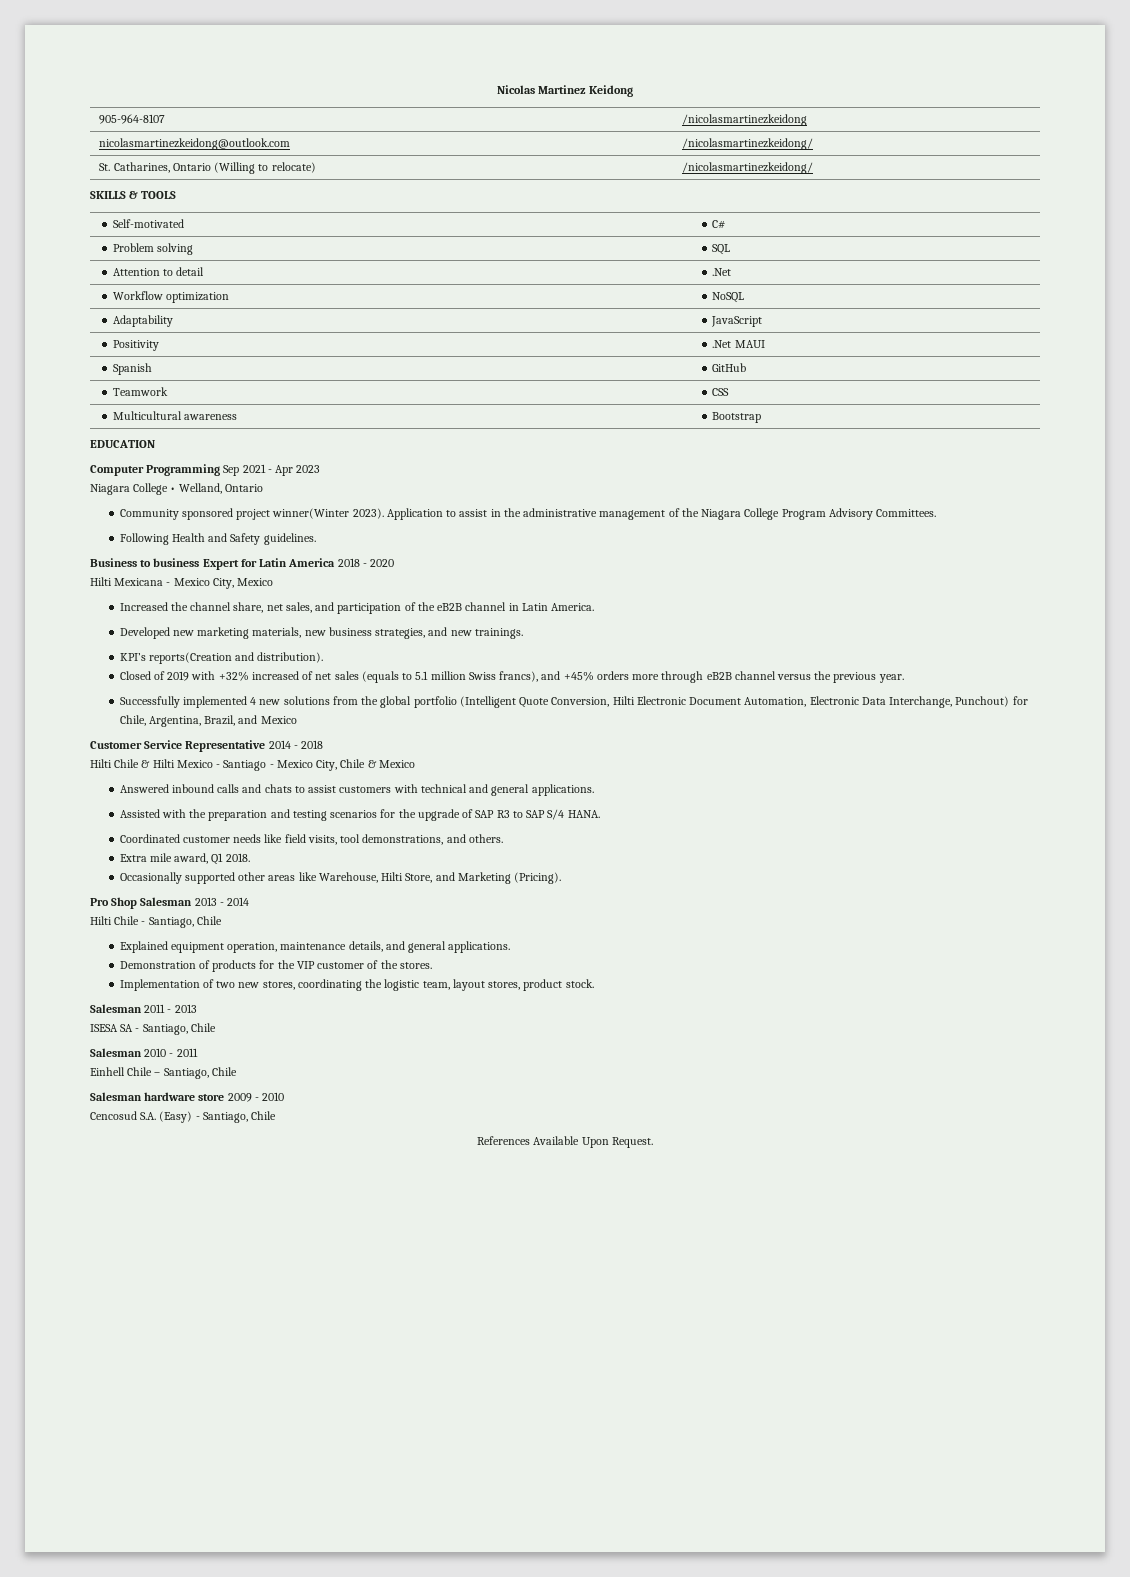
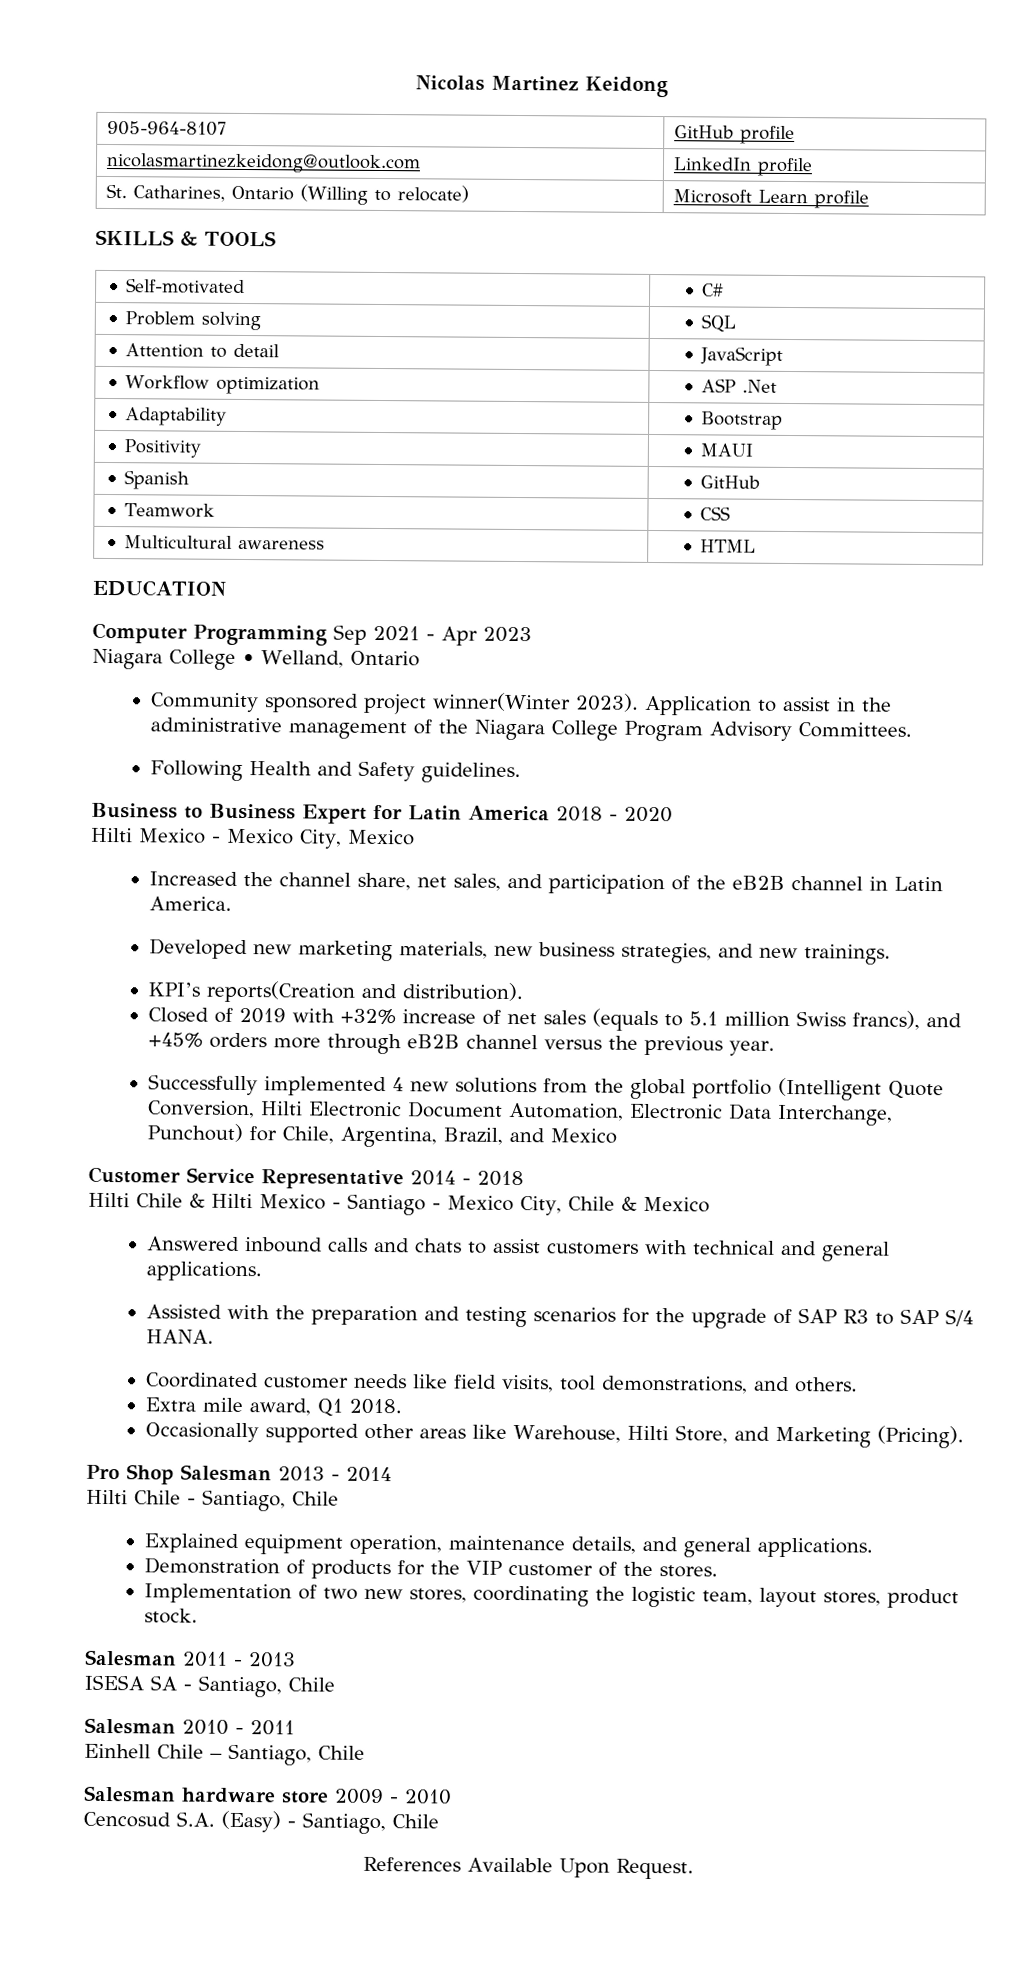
[682,114,808,126] /nicolasmartinezkeidong -> [673,125,795,145] GitHub profile
[682,138,814,150] /nicolasmartinezkeidong/ -> [672,157,813,177] LinkedIn profile
[682,162,814,174] /nicolasmartinezkeidong/ -> [672,189,869,209] Microsoft Learn profile
[712,268,732,276] .Net -> [700,346,784,366] JavaScript
[712,292,745,303] NoSQL -> [701,378,778,393] ASP .Net
[711,316,763,327] JavaScript -> [701,411,784,430] Bootstrap
[712,340,732,348] .Net -> (202, 448) none
[712,412,762,423] Bootstrap -> [700,539,757,553] HTML
[153,558,200,567] business -> [209,803,296,820] Business
[114,578,164,586] Mexicana -> [139,828,206,844] Mexico
[251,671,299,680] increased -> [402,1009,477,1024] increase

